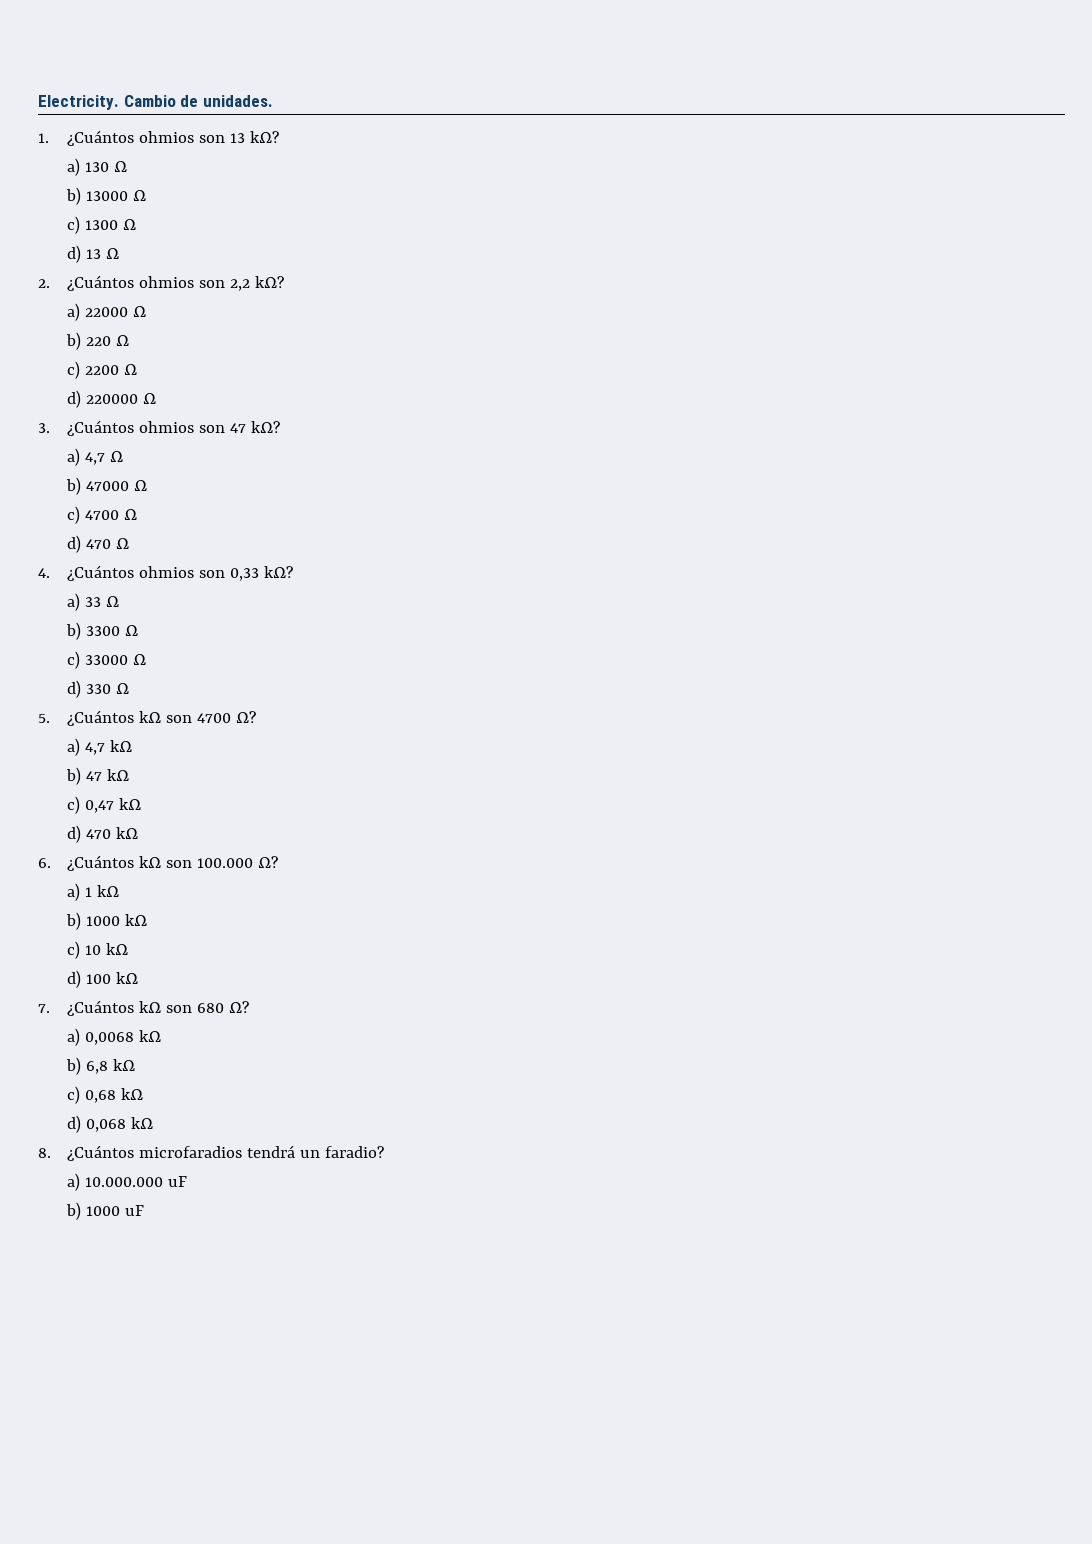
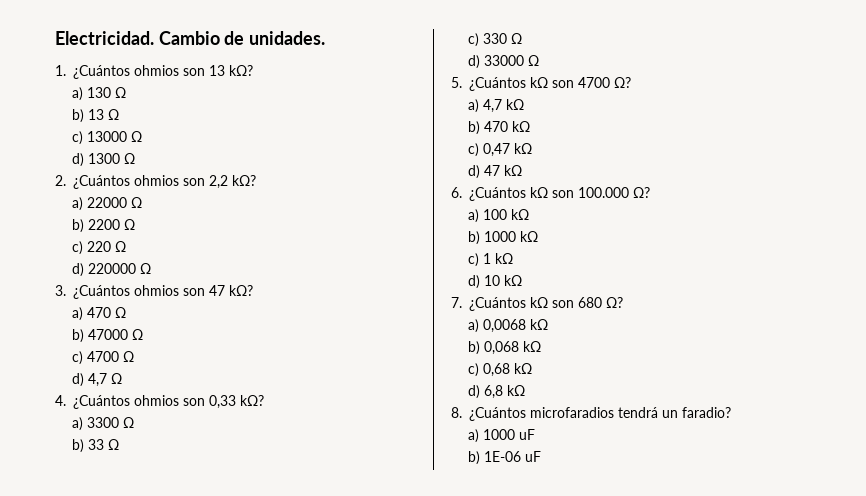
[38,95,119,110] Electricity. -> [55,31,154,45] Electricidad.
(81, 196) none -> [88,109,120,120] [72,131,84,145] 13 Ω // c)
[66,216,80,234] c) -> [72,153,85,167] d)
[66,245,119,263] // d) 13 Ω -> (136, 158) none
[85,335,129,346] [66,361,119,379] 220 Ω // c) 2200 -> [88,219,136,230] [72,241,112,255] 2200 Ω // c) 220
[84,452,105,465] 4,7 -> [87,307,112,318] 470
[85,539,111,549] 470 -> [88,373,108,387] 4,7
(80, 602) none -> [87,417,135,428] [72,439,85,453] 3300 Ω // b)
[65,622,138,640] [66,651,146,669] [66,680,111,698] // b) 3300 Ω // c) 33000 Ω // d) 330 -> [468,33,523,47] [468,55,525,69] // c) 330 Ω // d) 33000
[85,771,102,781] 47 -> [484,121,509,132] 470
[85,829,111,839] 470 -> [484,165,501,176] 47
[84,887,92,897] 1 -> [483,209,508,220] 100
[84,943,128,955] [66,970,111,988] 10 kΩ // d) 100 -> [483,253,514,264] [468,275,501,289] 1 kΩ // d) 10
[85,1061,108,1074] 6,8 -> [484,341,520,355] 0,068
[85,1119,126,1132] 0,068 -> [484,385,504,399] 6,8
[84,1177,163,1187] 10.000.000 -> [483,429,516,440] 1000
[85,1206,120,1216] 1000 -> [484,451,522,462] 1E-06

